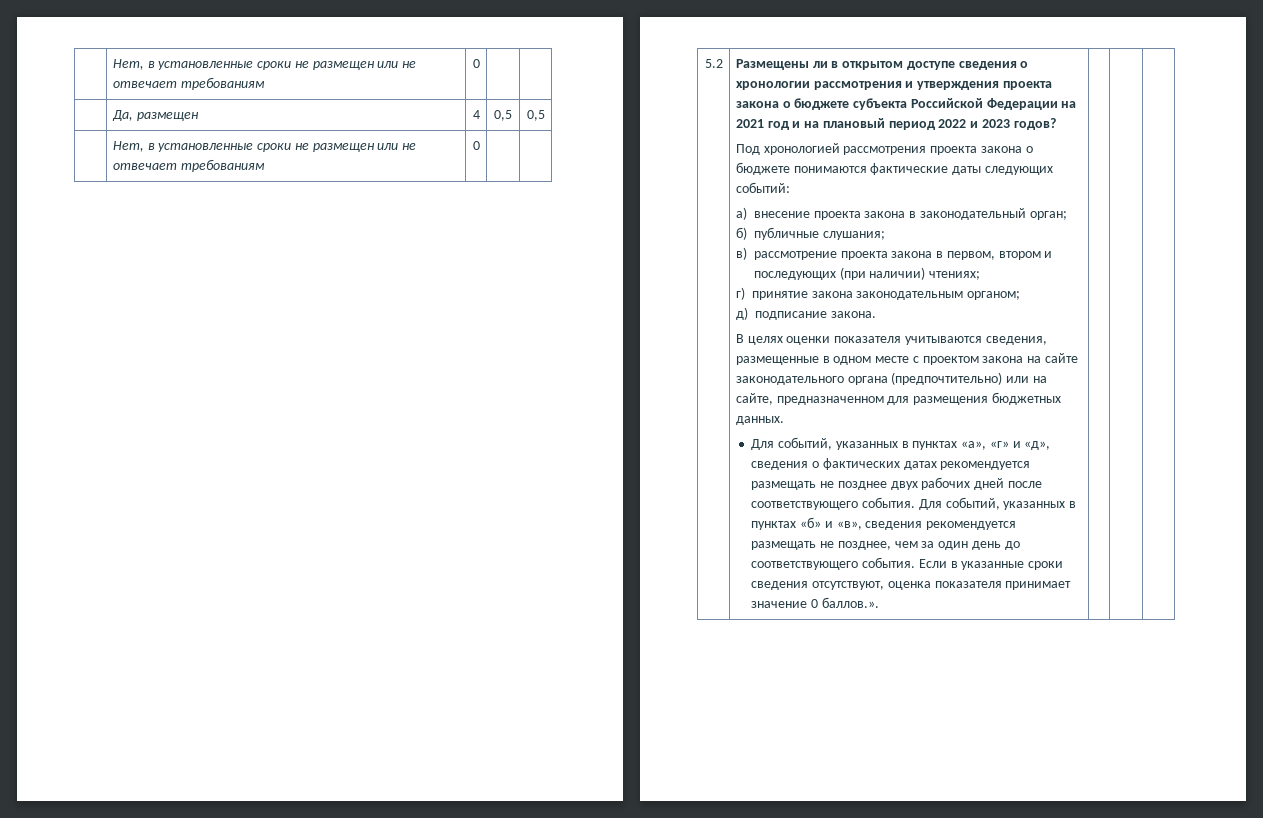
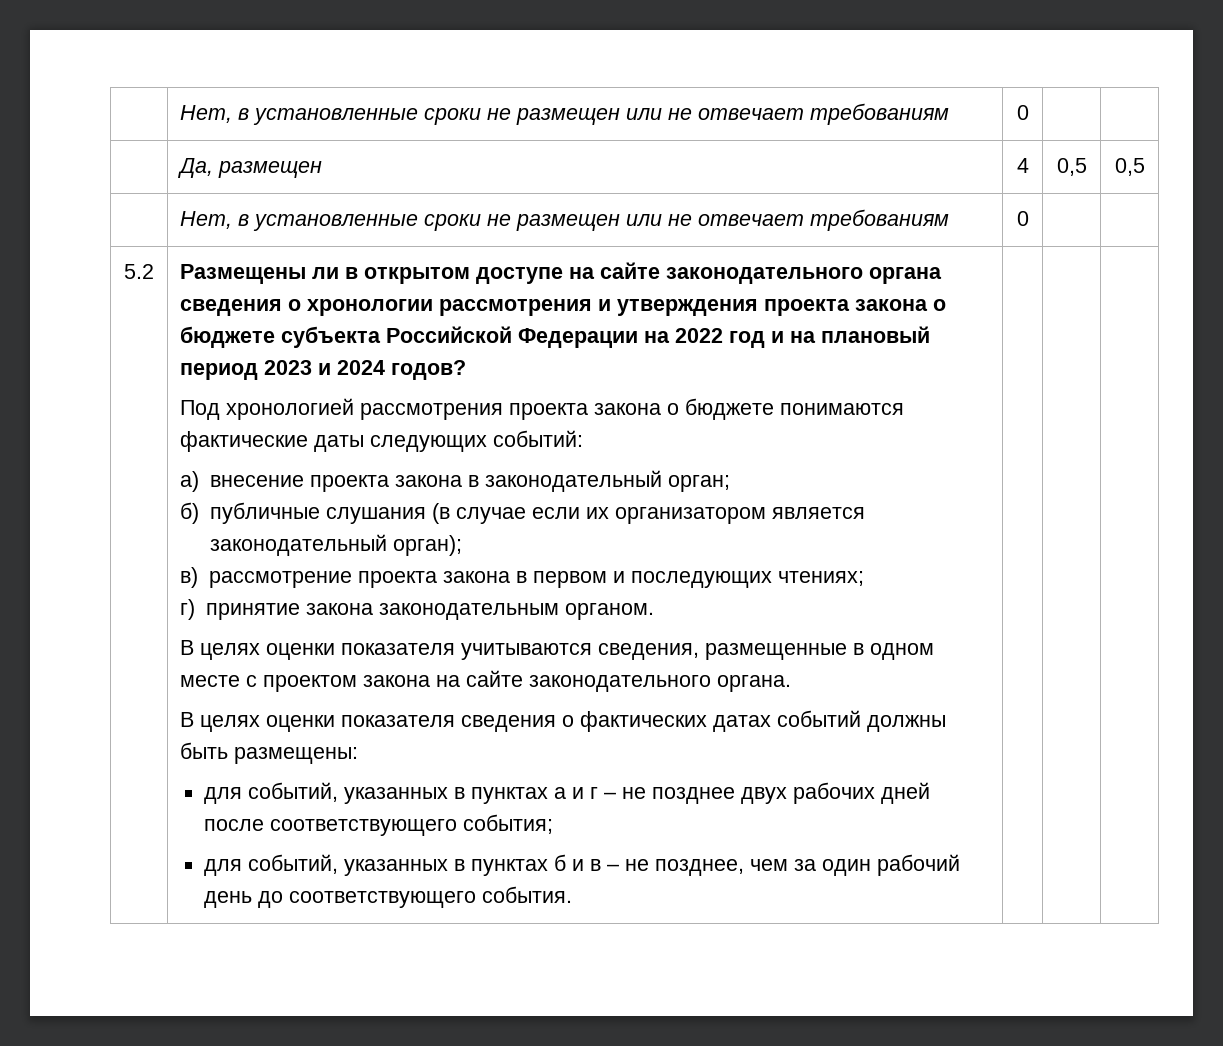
(955, 65) none -> [569,262,943,284] на сайте законодательного органа
[735,119,764,128] 2021 -> [675,328,724,343] 2022
[938,119,1011,128] 2022 и 2023 -> [264,360,386,375] 2023 и 2024
[822,231,885,240] слушания; -> [326,503,866,524] [210,534,463,556] слушания (в случае если их организатором является законодательный орган);
[946,251,1053,260] [753,267,926,280] первом, втором и последующих (при наличии) -> [533,571,773,588] первом и последующих
[967,291,1021,300] [735,307,876,320] органом; // д) подписание закона. -> [565,603,655,620] органом.
[847,372,1047,385] [735,392,1061,405] [735,416,784,425] [751,437,1051,450] [751,458,1031,470] [751,481,817,490] органа (предпочтительно) или на сайте, предназначенном для размещения бюджетных данных. // Для событий, указанных в пунктах «а», «г» и «д», сведения о фактических датах рекомендуется размещать -> [717,675,792,692] [180,710,947,732] [180,742,359,764] [204,782,617,804] органа. // В целях оценки показателя сведения о фактических датах событий должны быть размещены: // для событий, указанных в пунктах а и г –
[861,497,1077,510] [751,517,1017,530] [751,541,817,550] события. Для событий, указанных в пунктах «б» и «в», сведения рекомендуется размещать -> [463,814,554,834] [204,854,620,876] события; // для событий, указанных в пунктах б и в –
(969, 545) none -> [877,854,961,876] рабочий
[918,559,1064,570] [751,581,1072,590] [751,597,879,608] Если в указанные сроки сведения отсутствуют, оценка показателя принимает значение 0 баллов.». -> (573, 894) none

